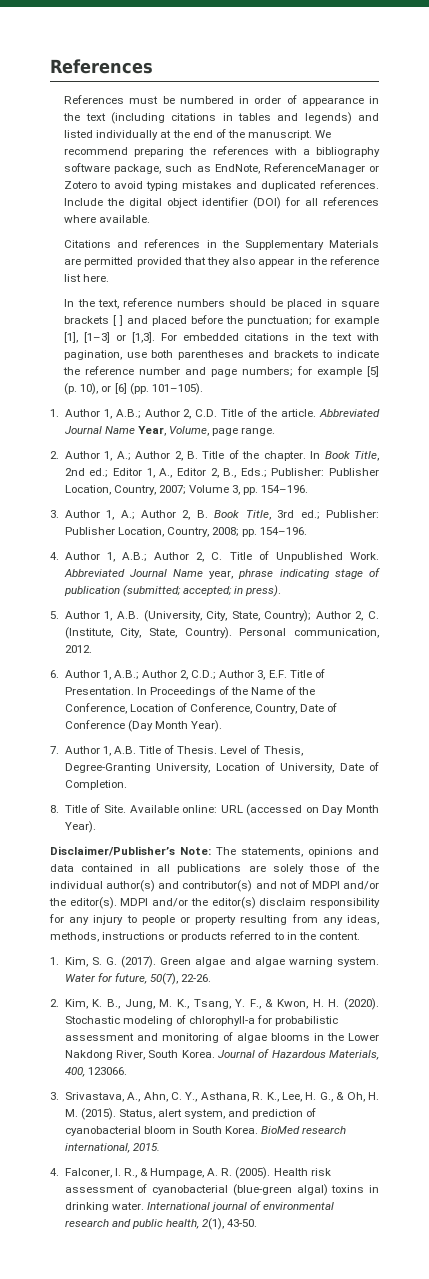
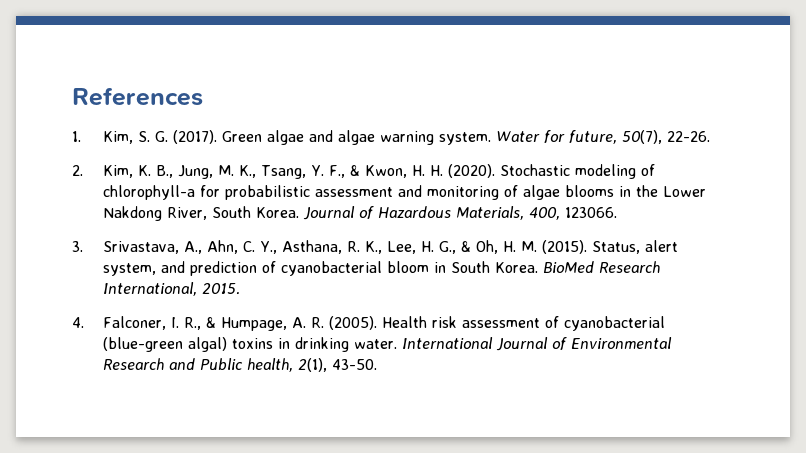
[50,59,153,74] [64,95,379,106] [63,112,379,124] [64,129,332,140] [64,146,381,157] [64,163,380,174] [64,180,379,191] [64,197,379,209] [64,215,151,223] [64,239,380,250] [64,256,379,267] [64,274,110,282] [64,298,379,309] [64,315,379,326] [64,332,380,343] [64,350,379,360] [63,366,379,377] [64,383,203,395] [50,408,381,419] [64,426,276,436] [50,450,379,461] [64,468,379,478] [64,485,309,495] [50,510,380,520] [64,527,308,537] [50,551,379,562] [63,568,380,579] [63,585,282,597] [50,610,379,622] [64,627,379,639] [64,645,92,653] [50,669,325,680] [64,686,316,697] [64,703,338,714] [64,720,223,732] [50,745,303,756] [64,762,379,773] [64,780,127,790] [50,804,379,816] [64,821,96,833] [50,846,379,857] [50,863,379,874] [50,880,379,892] [49,897,380,909] [49,914,379,925] [50,931,360,942] References // References must be numbered in order of appearance in the text (including citations in tables and legends) and listed individually at the end of the manuscript. We recommend preparing the references with a bibliography software package, such as EndNote, ReferenceManager or Zotero to avoid typing mistakes and duplicated references. Include the digital object identifier (DOI) for all references where available. // Citations and references in the Supplementary Materials are permitted provided that they also appear in the reference list here. // In the text, reference numbers should be placed in square brackets [ ] and placed before the punctuation; for example [1], [1–3] or [1,3]. For embedded citations in the text with pagination, use both parentheses and brackets to indicate the reference number and page numbers; for example [5] (p. 10), or [6] (pp. 101–105). // 1. Author 1, A.B.; Author 2, C.D. Title of the article. Abbreviated Journal Name Year, Volume, page range. // 2. Author 1, A.; Author 2, B. Title of the chapter. In Book Title, 2nd ed.; Editor 1, A., Editor 2, B., Eds.; Publisher: Publisher Location, Country, 2007; Volume 3, pp. 154–196. // 3. Author 1, A.; Author 2, B. Book Title, 3rd ed.; Publisher: Publisher Location, Country, 2008; pp. 154–196. // 4. Author 1, A.B.; Author 2, C. Title of Unpublished Work. Abbreviated Journal Name year, phrase indicating stage of publication (submitted; accepted; in press). // 5. Author 1, A.B. (University, City, State, Country); Author 2, C. (Institute, City, State, Country). Personal communication, 2012. // 6. Author 1, A.B.; Author 2, C.D.; Author 3, E.F. Title of Presentation. In Proceedings of the Name of the Conference, Location of Conference, Country, Date of Conference (Day Month Year). // 7. Author 1, A.B. Title of Thesis. Level of Thesis, Degree-Granting University, Location of University, Date of Completion. // 8. Title of Site. Available online: URL (accessed on Day Month Year). // Disclaimer/Publisher’s Note: The statements, opinions and data contained in all publications are solely those of the individual author(s) and contributor(s) and not of MDPI and/or the editor(s). MDPI and/or the editor(s) disclaim responsibility for any injury to people or property resulting from any ideas, methods, instructions or products referred to in the content. -> [72,87,203,106] References
[302,1126,347,1134] [64,1143,130,1153] research international, -> [598,261,660,273] [102,282,197,296] Research International,
[211,1201,335,1212] [64,1219,163,1229] journal of environmental research and public -> [495,337,672,351] [102,358,243,370] Journal of Environmental Research and Public

